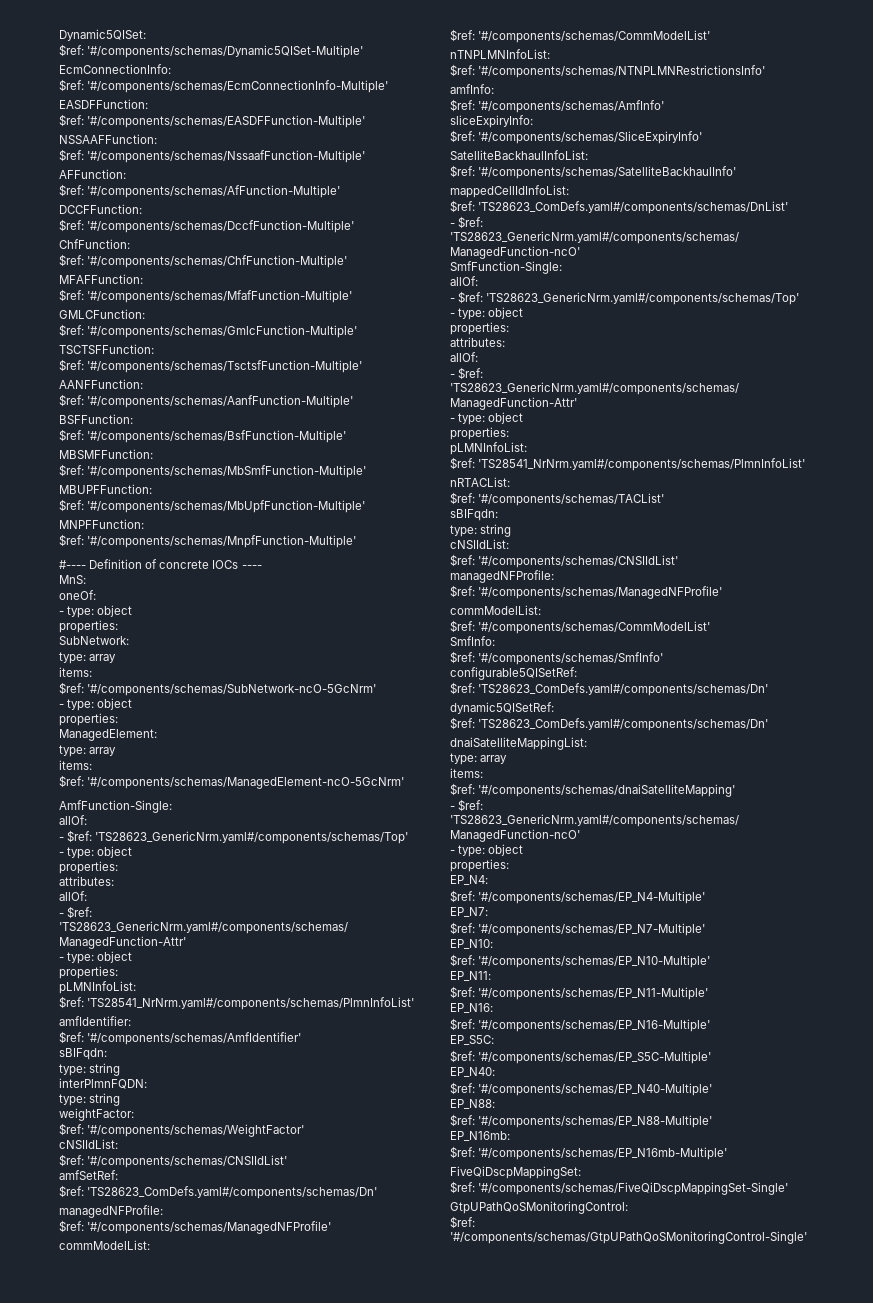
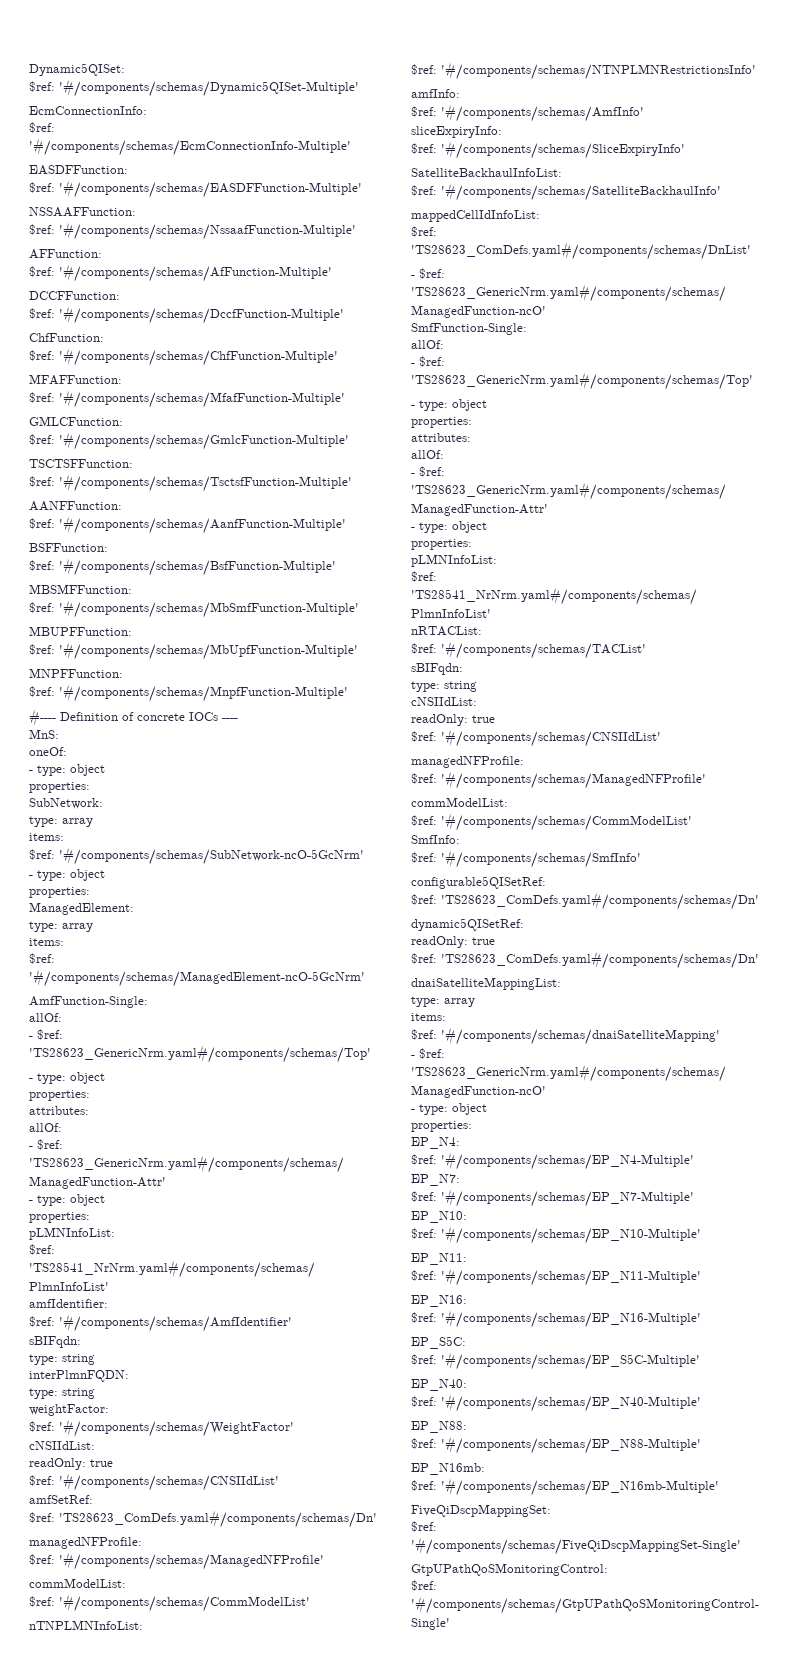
(118, 1144) none -> [29,1458,113,1470] // readOnly: true
(509, 544) none -> [411,714,495,726] // readOnly: true
(554, 708) none -> [411,936,495,948] // readOnly: true

